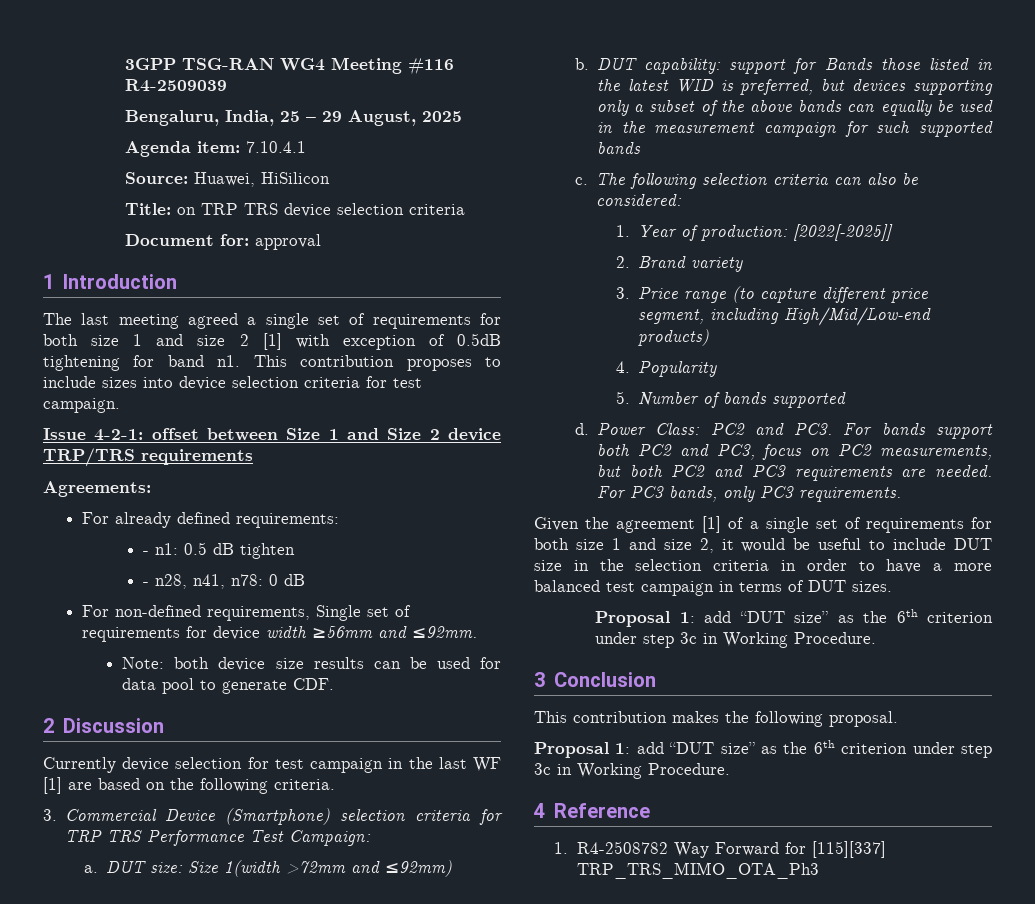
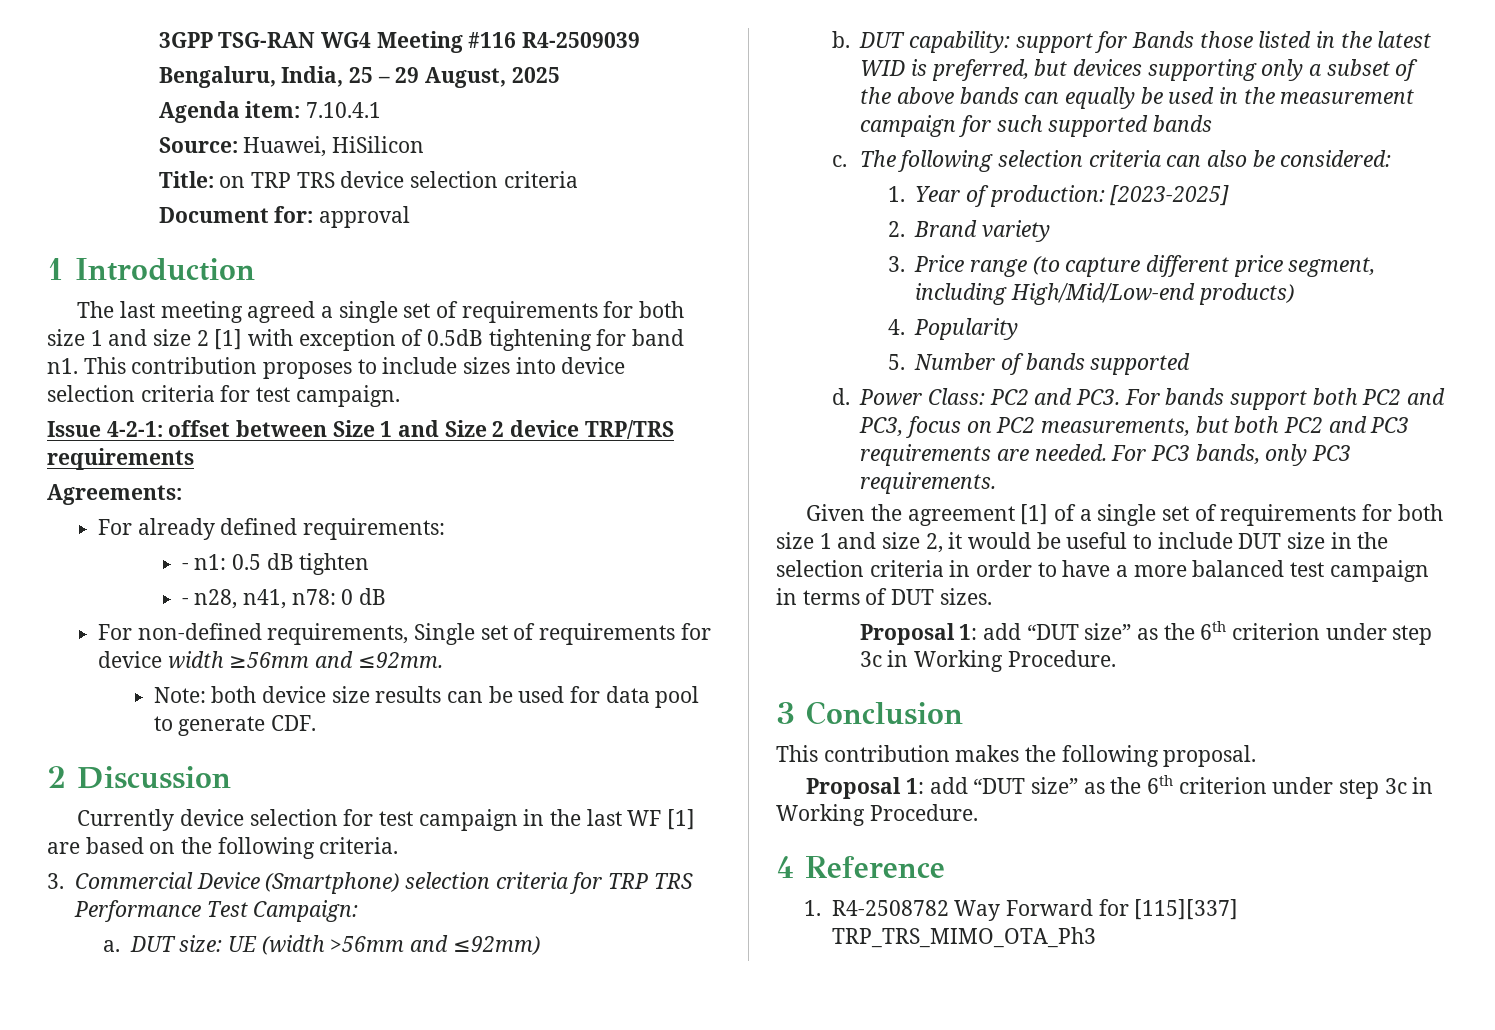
[188,860,347,877] Size 1(width >72mm -> [227,935,405,955] UE (width >56mm
[792,224,893,241] [2022[-2025]] -> [1110,185,1230,206] [2023-2025]

